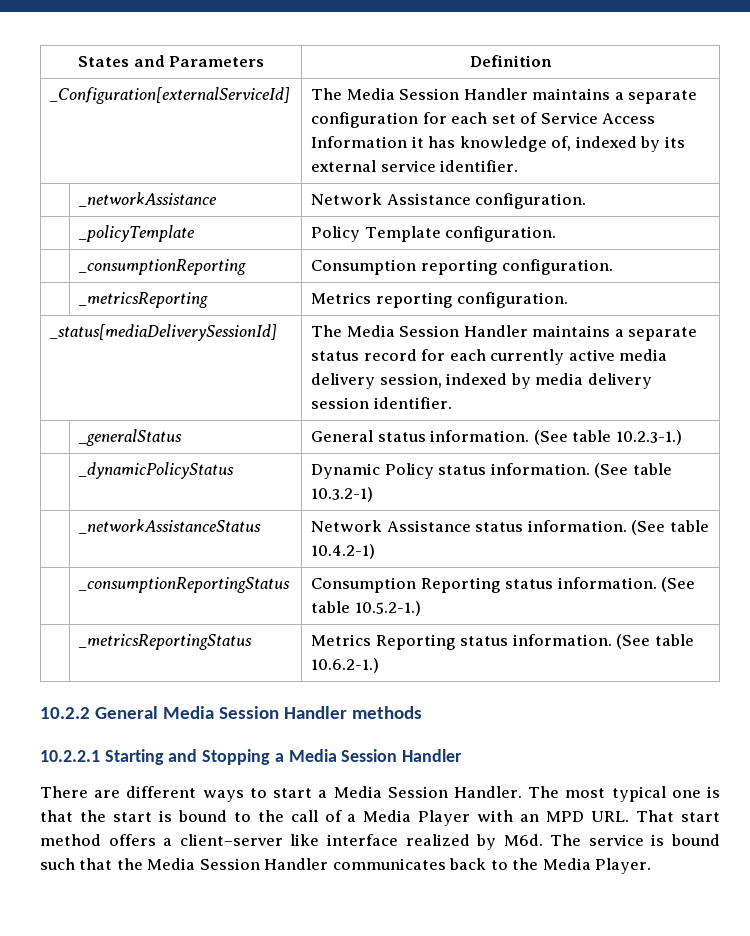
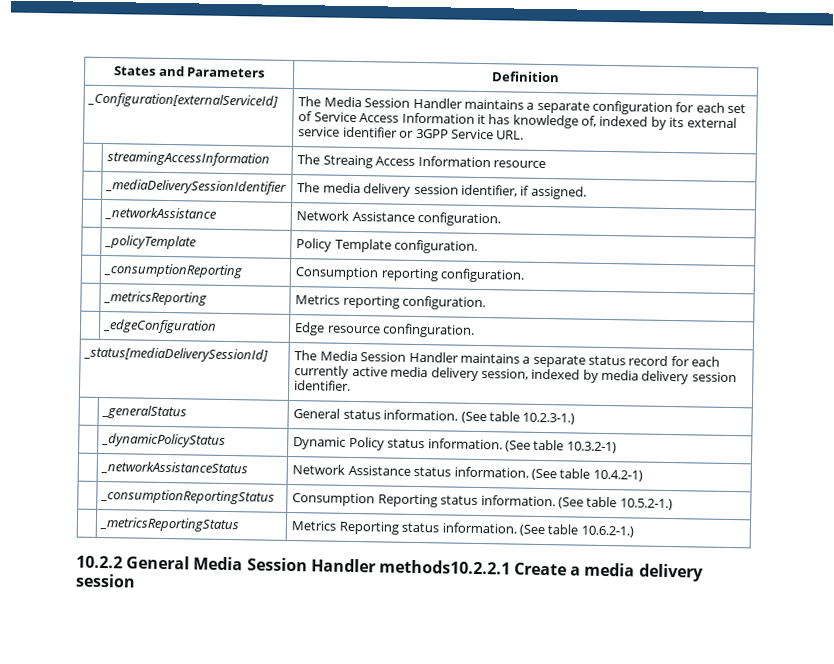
[440,160,519,172] identifier. -> [342,126,525,140] [107,151,271,167] [297,154,546,169] [105,179,288,195] [297,182,587,200] identifier or 3GPP Service URL. // | streamingAccessInformation | The Streaing Access Information resource // | _mediaDeliverySessionIdentifier | The media delivery session identifier, if assigned.
(569, 300) none -> [102,319,218,334] [294,322,476,338] // | _edgeConfiguration | Edge resource confinguration.
[351,706,422,719] [40,749,463,765] [40,786,720,802] [40,810,721,826] [40,834,721,850] [40,858,652,874] methods // 10.2.2.1 Starting and Stopping a Media Session Handler // There are different ways to start a Media Session Handler. The most typical one is that the start is bound to the call of a Media Player with an MPD URL. That start method offers a client–server like interface realized by M6d. The service is bound such that the Media Session Handler communicates back to the Media Player. -> [378,559,704,582] [75,573,136,588] methods10.2.2.1 Create a media delivery session

